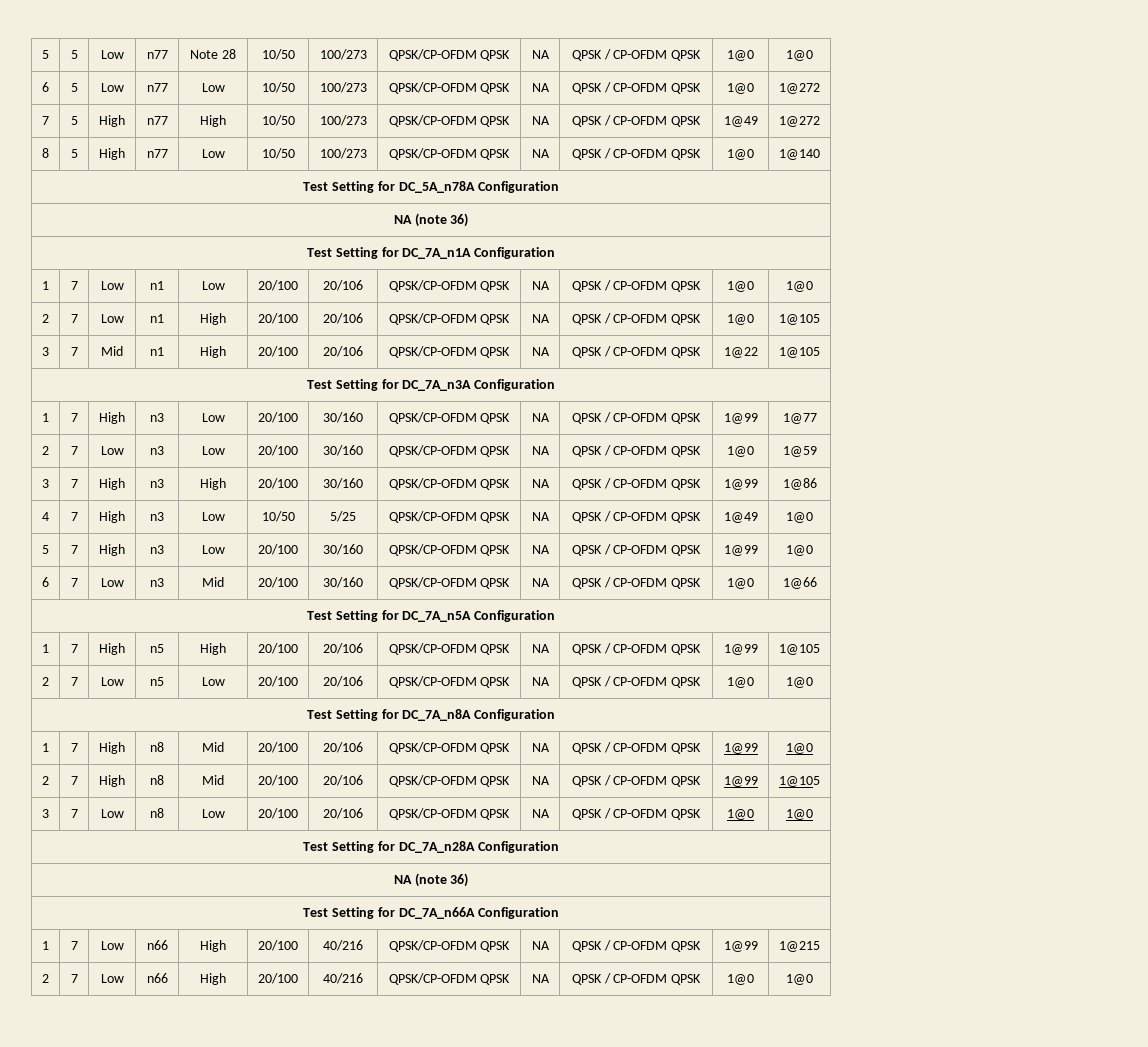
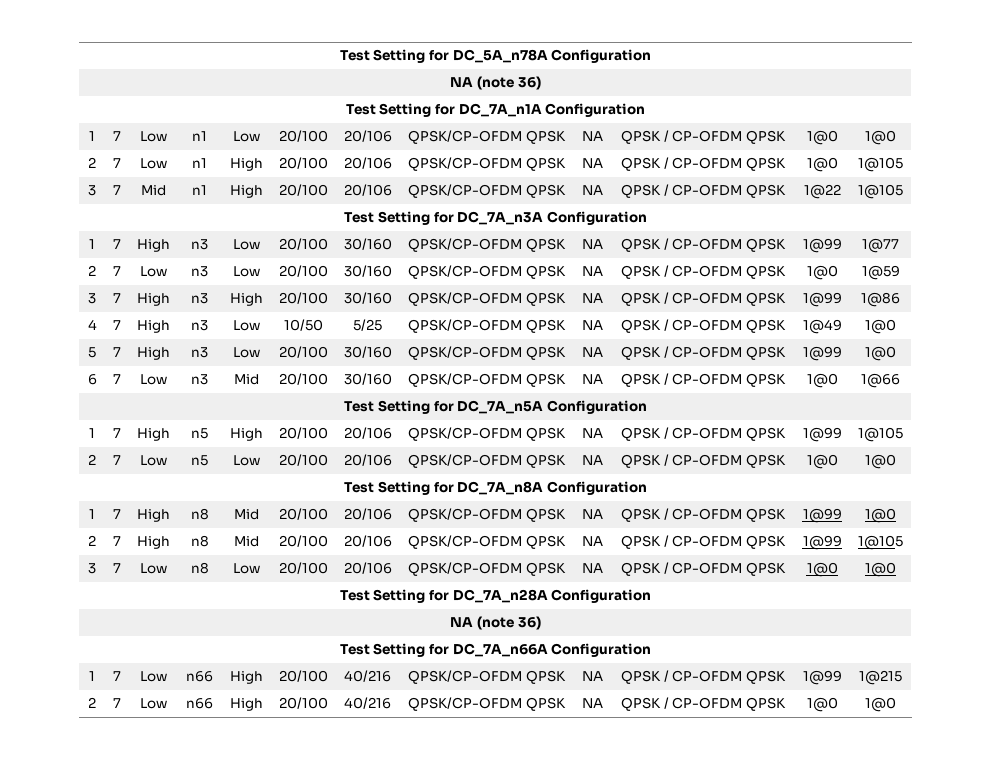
[42,50,49,59] [70,50,78,59] [100,50,124,59] [146,50,168,59] [190,49,236,59] [261,49,295,60] [319,49,367,60] [388,49,511,61] [531,50,550,59] [571,49,702,61] [727,50,754,61] [786,50,813,61] [42,82,49,92] [70,83,78,92] [100,83,124,92] [146,83,168,92] [201,83,225,92] [261,82,295,93] [319,82,367,93] [388,82,511,94] [531,83,550,92] [571,82,702,94] [727,83,754,94] [779,83,820,94] [42,116,49,125] [70,116,78,125] [99,115,125,127] [146,116,168,125] [200,115,226,127] [261,115,295,126] [319,115,367,126] [388,115,511,127] [531,116,550,125] [571,115,702,127] [723,116,758,127] [779,116,820,127] [42,148,49,158] [70,149,78,158] [99,148,125,160] [146,149,168,158] [201,149,225,158] [261,148,295,159] [319,148,367,159] [388,148,511,160] [531,149,550,158] [571,148,702,160] [727,149,754,160] [779,149,820,160] 5 | 5 | Low | n77 | Note 28 | 10/50 | 100/273 | QPSK/CP-OFDM QPSK | NA | QPSK / CP-OFDM QPSK | 1@0 | 1@0 // 6 | 5 | Low | n77 | Low | 10/50 | 100/273 | QPSK/CP-OFDM QPSK | NA | QPSK / CP-OFDM QPSK | 1@0 | 1@272 // 7 | 5 | High | n77 | High | 10/50 | 100/273 | QPSK/CP-OFDM QPSK | NA | QPSK / CP-OFDM QPSK | 1@49 | 1@272 // 8 | 5 | High | n77 | Low | 10/50 | 100/273 | QPSK/CP-OFDM QPSK | NA | QPSK / CP-OFDM QPSK | 1@0 | 1@140 // -> (339, 55) none

